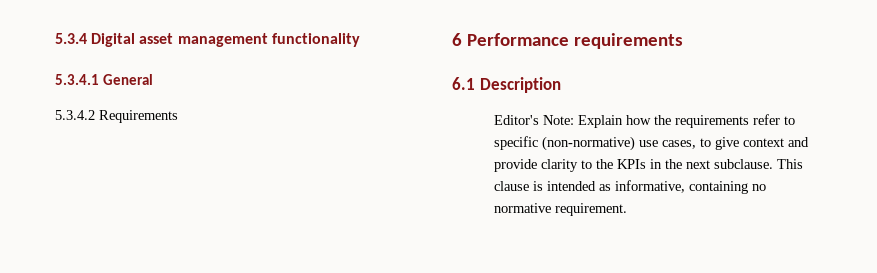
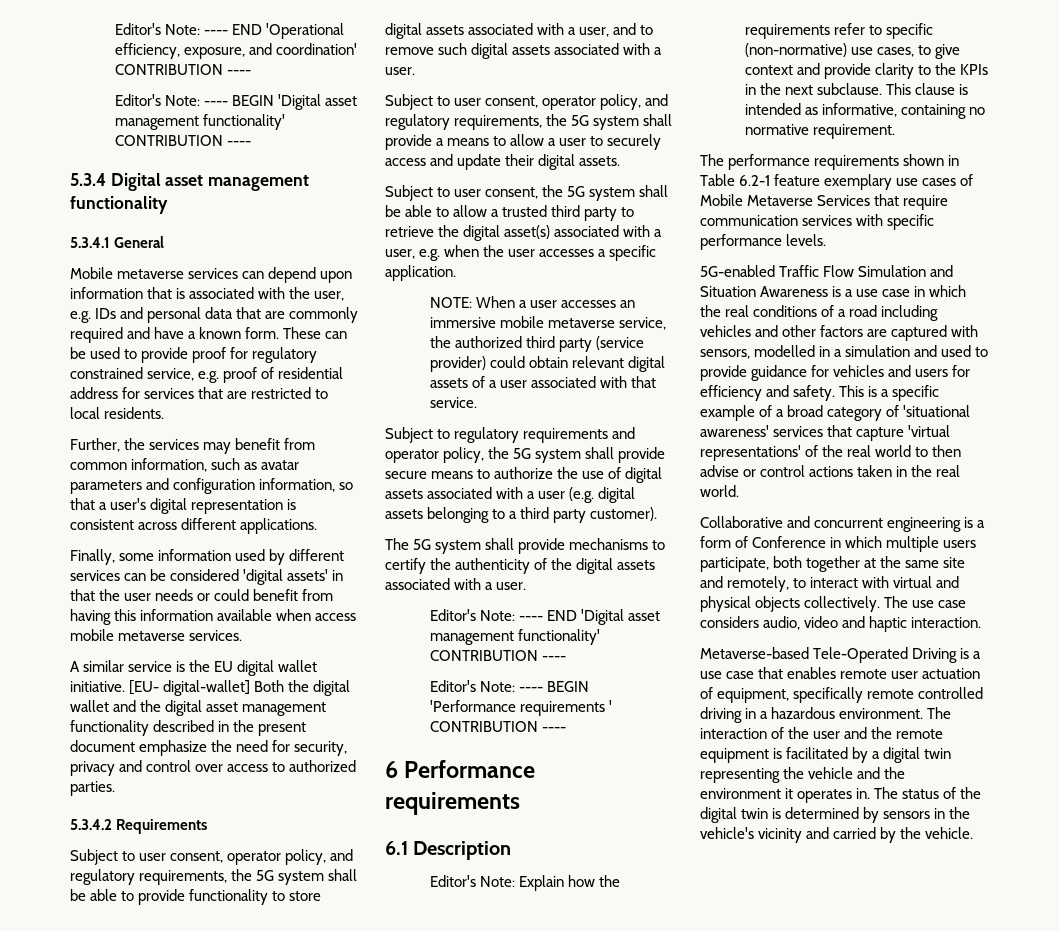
(55, 38) none -> [115,23,345,39] [115,43,358,59] [115,64,252,75] [115,94,358,110] [115,114,286,130] [115,135,252,146] Editor's Note: ---- END 'Operational efficiency, exposure, and coordination' CONTRIBUTION ---- // Editor's Note: ---- BEGIN 'Digital asset management functionality' CONTRIBUTION ---- //
[55,110,178,123] 5.3.4.2 Requirements -> [70,267,353,283] [70,287,345,301] [70,307,359,323] [70,327,348,343] [70,347,318,363] [70,367,344,383] [70,387,329,399] [70,407,165,419] [70,438,316,454] [70,458,300,472] [70,478,354,494] [70,498,297,514] [70,518,318,534] [70,549,345,565] [70,569,344,585] [70,589,334,601] [70,609,357,625] [70,629,243,641] [70,660,318,676] [70,680,351,696] [70,700,327,716] [70,720,307,736] [70,740,348,756] [70,760,357,776] [70,781,115,796] [70,819,208,834] [70,849,354,865] [70,869,358,885] [70,889,322,905] [385,23,654,39] [385,43,663,59] [385,67,415,75] [385,94,669,110] [385,114,673,130] [385,134,662,150] [385,154,621,170] [385,185,669,201] [385,205,635,221] [385,225,663,241] [385,245,657,261] [385,265,456,281] [430,296,636,308] [430,316,667,330] [430,336,645,352] [430,356,666,372] [430,376,657,388] [430,397,478,408] [385,427,636,443] [385,447,666,463] [385,467,663,483] [385,487,636,503] [385,507,658,523] [385,538,666,554] [385,558,656,574] [385,578,527,590] [430,609,661,625] [430,629,601,645] [430,650,567,661] [430,680,590,692] [430,700,613,716] [430,721,567,732] Mobile metaverse services can depend upon information that is associated with the user, e.g. IDs and personal data that are commonly required and have a known form. These can be used to provide proof for regulatory constrained service, e.g. proof of residential address for services that are restricted to local residents. // Further, the services may benefit from common information, such as avatar parameters and configuration information, so that a user's digital representation is consistent across different applications. // Finally, some information used by different services can be considered 'digital assets' in that the user needs or could benefit from having this information available when access mobile metaverse services. // A similar service is the EU digital wallet initiative. [EU- digital-wallet] Both the digital wallet and the digital asset management functionality described in the present document emphasize the need for security, privacy and control over access to authorized parties. // 5.3.4.2 Requirements // Subject to user consent, operator policy, and regulatory requirements, the 5G system shall be able to provide functionality to store digital assets associated with a user, and to remove such digital assets associated with a user. // Subject to user consent, operator policy, and regulatory requirements, the 5G system shall provide a means to allow a user to securely access and update their digital assets. // Subject to user consent, the 5G system shall be able to allow a trusted third party to retrieve the digital asset(s) associated with a user, e.g. when the user accesses a specific application. // NOTE: When a user accesses an immersive mobile metaverse service, the authorized third party (service provider) could obtain relevant digital assets of a user associated with that service. // Subject to regulatory requirements and operator policy, the 5G system shall provide secure means to authorize the use of digital assets associated with a user (e.g. digital assets belonging to a third party customer). // The 5G system shall provide mechanisms to certify the authenticity of the digital assets associated with a user. // Editor's Note: ---- END 'Digital asset management functionality' CONTRIBUTION ---- // Editor's Note: ---- BEGIN 'Performance requirements ' CONTRIBUTION ----
(627, 209) none -> [700,154,960,170] [700,174,974,190] [700,194,949,210] [700,214,935,230] [700,234,827,250] [700,265,954,277] [700,285,967,297] [700,305,939,321] [700,325,979,341] [700,345,989,359] [700,365,971,381] [700,385,940,401] [700,405,971,421] [700,425,951,441] [700,445,962,461] [700,465,961,477] [700,485,739,497] [700,516,986,532] [700,536,977,552] [700,556,966,572] [700,576,960,592] [700,596,967,612] [700,616,982,632] [700,647,982,663] [700,667,981,679] [700,687,984,703] [700,707,952,723] [700,727,944,739] [700,747,952,763] [700,767,906,783] [700,787,982,803] [700,807,971,823] [700,827,974,843] // The performance requirements shown in Table 6.2-1 feature exemplary use cases of Mobile Metaverse Services that require communication services with specific performance levels. // 5G-enabled Traffic Flow Simulation and Situation Awareness is a use case in which the real conditions of a road including vehicles and other factors are captured with sensors, modelled in a simulation and used to provide guidance for vehicles and users for efficiency and safety. This is a specific example of a broad category of 'situational awareness' services that capture 'virtual representations' of the real world to then advise or control actions taken in the real world. // Collaborative and concurrent engineering is a form of Conference in which multiple users participate, both together at the same site and remotely, to interact with virtual and physical objects collectively. The use case considers audio, video and haptic interaction. // Metaverse-based Tele-Operated Driving is a use case that enables remote user actuation of equipment, specifically remote controlled driving in a hazardous environment. The interaction of the user and the remote equipment is facilitated by a digital twin representing the vehicle and the environment it operates in. The status of the digital twin is determined by sensors in the vehicle's vicinity and carried by the vehicle.

